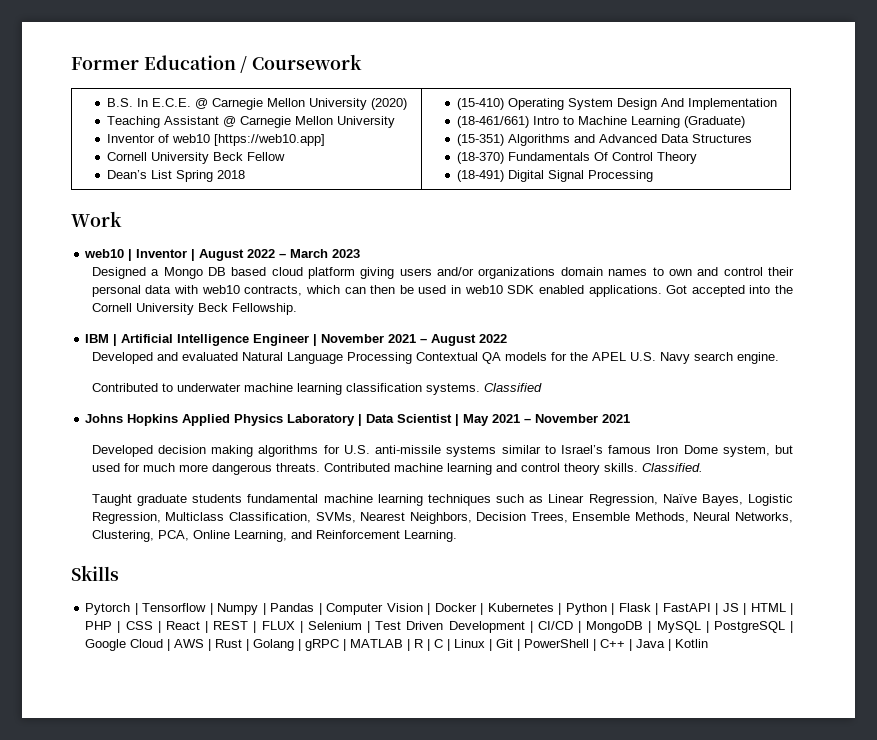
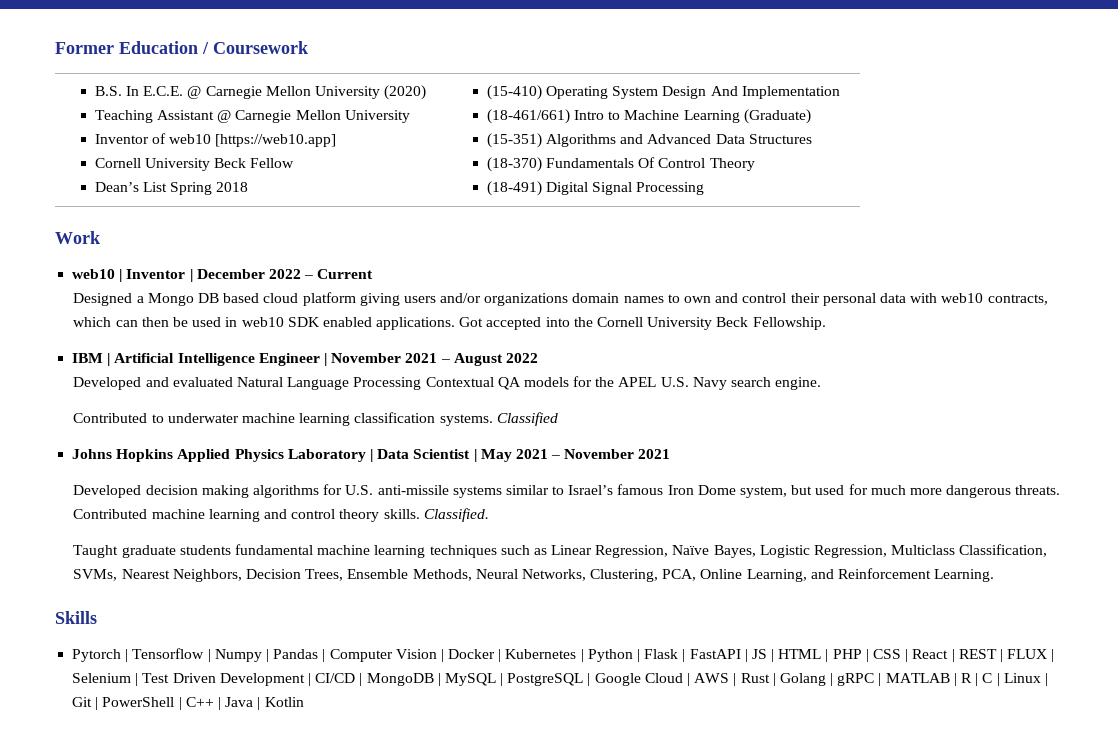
[199,249,245,261] August -> [196,269,265,279] December
[290,249,361,258] March 2023 -> [317,269,374,279] Current

